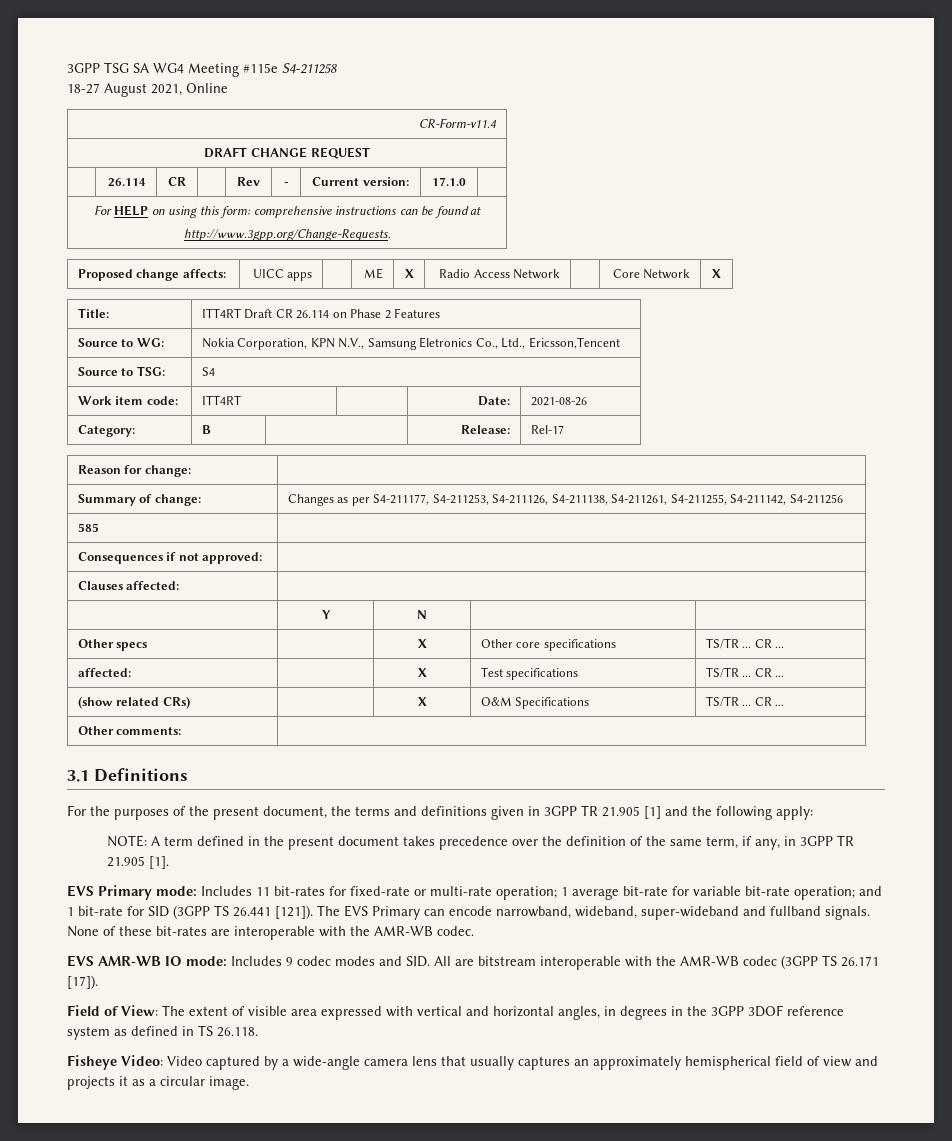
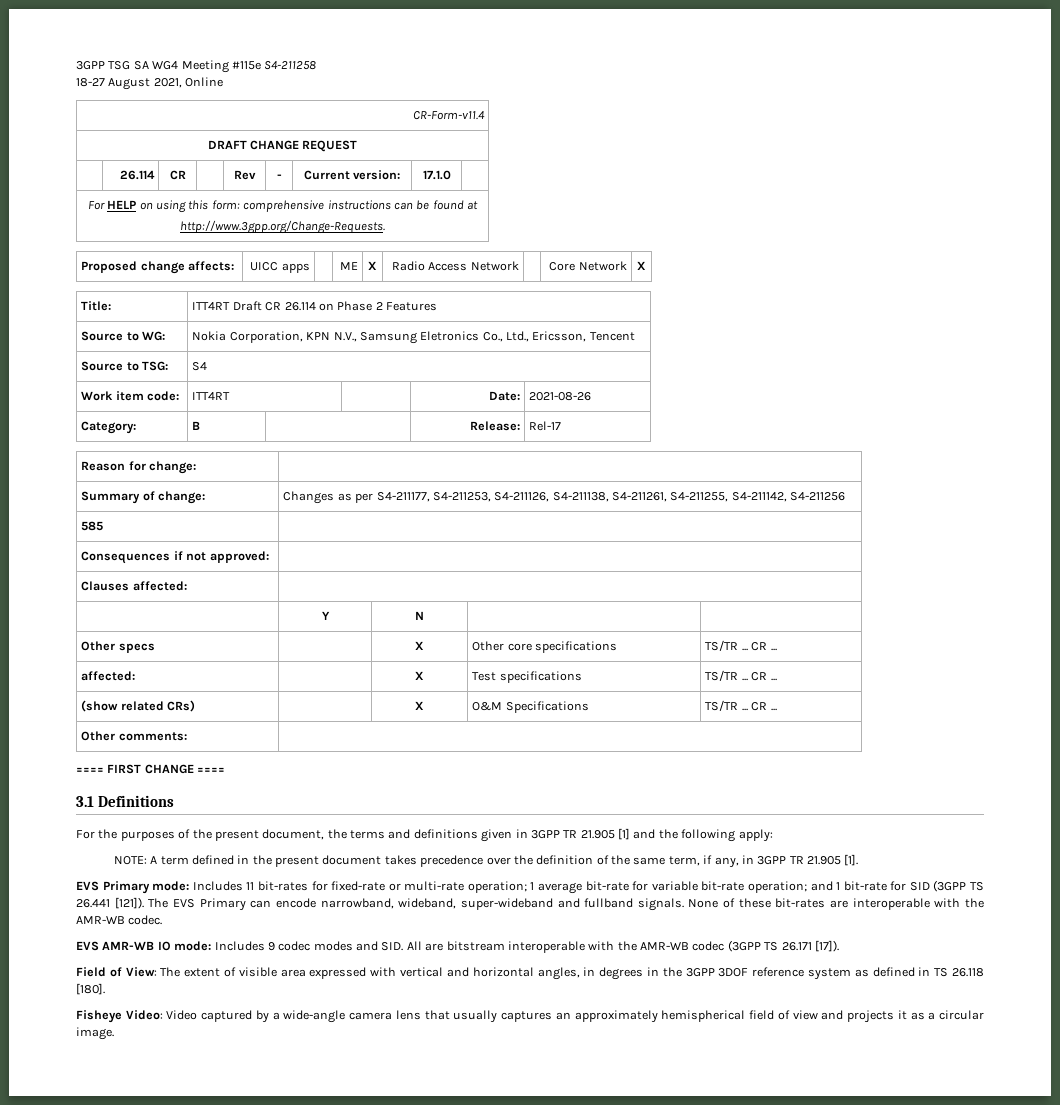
[528,337,620,349] Ericsson,Tencent -> [532,331,635,342] Ericsson, Tencent
(182, 731) none -> [76,764,226,774] // ==== FIRST CHANGE ====
[217,1027,258,1037] 26.118. -> [951,968,984,977] [76,983,105,995] 26.118 [180].

